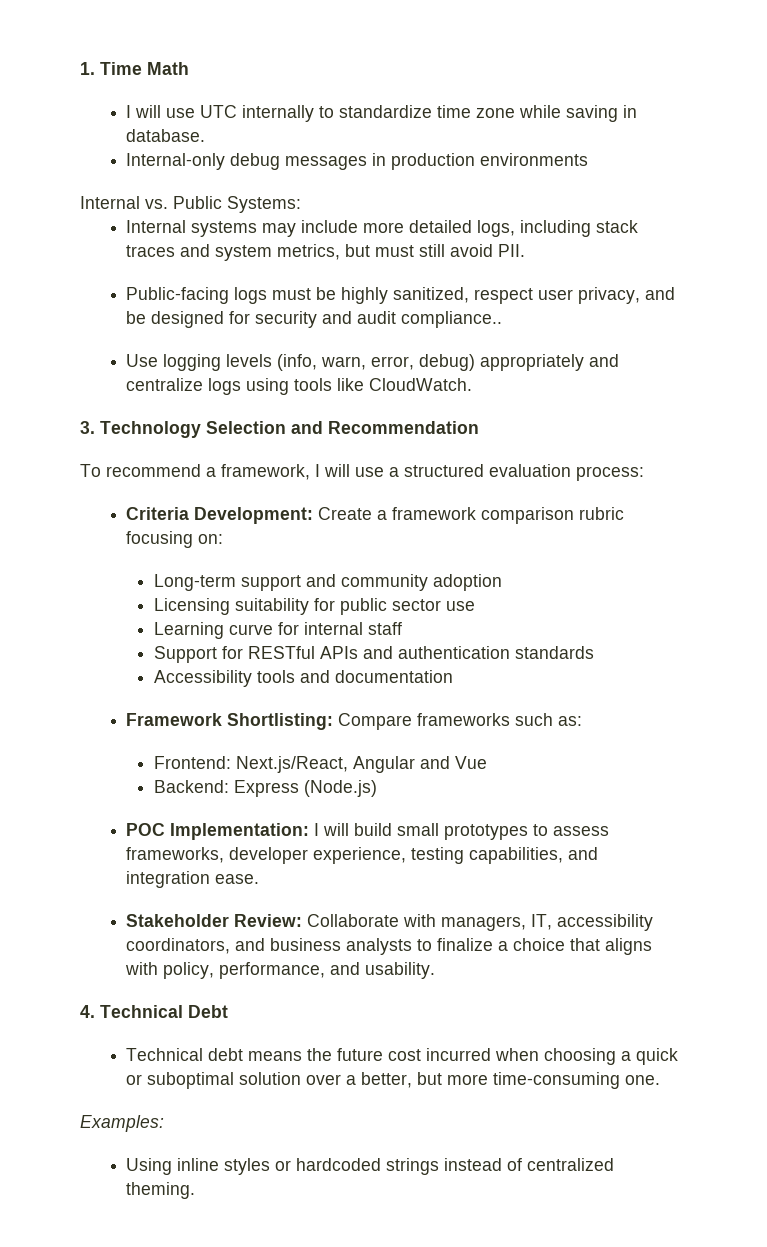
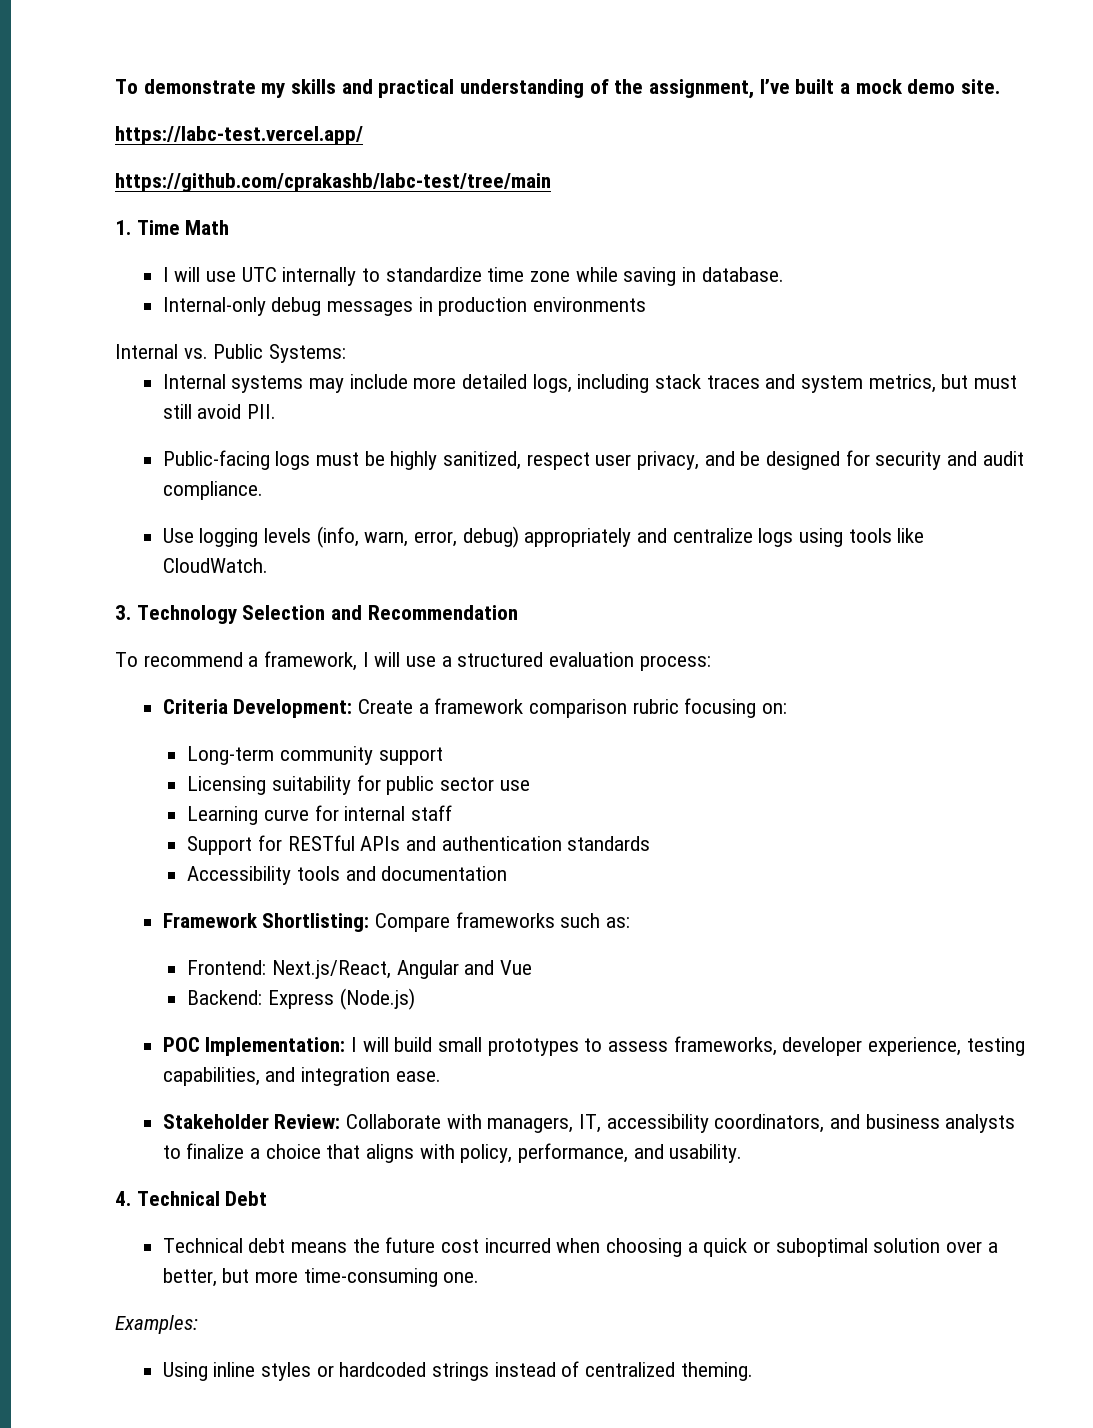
(80, 68) none -> [115,79,1001,99] [115,126,363,145] [115,173,551,192] To demonstrate my skills and practical understanding of the assignment, I’ve built a mock demo site. // https://labc-test.vercel.app/ // https://github.com/cprakashb/labc-test/tree/main //
[401,311,503,328] compliance.. -> [162,481,263,500] compliance.
(236, 582) none -> [279,746,373,765] community
[305,574,502,591] and community adoption -> (443, 756) none

